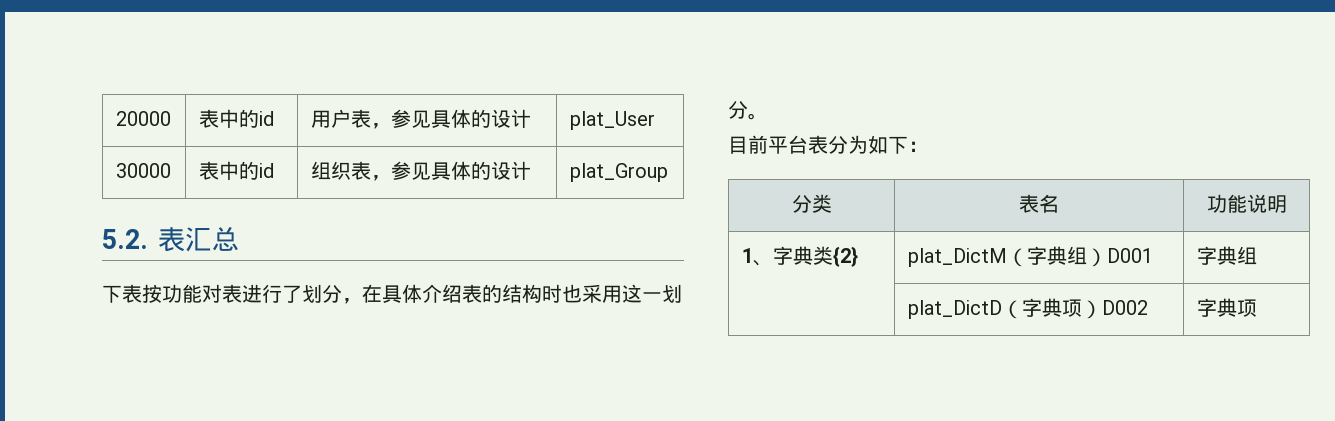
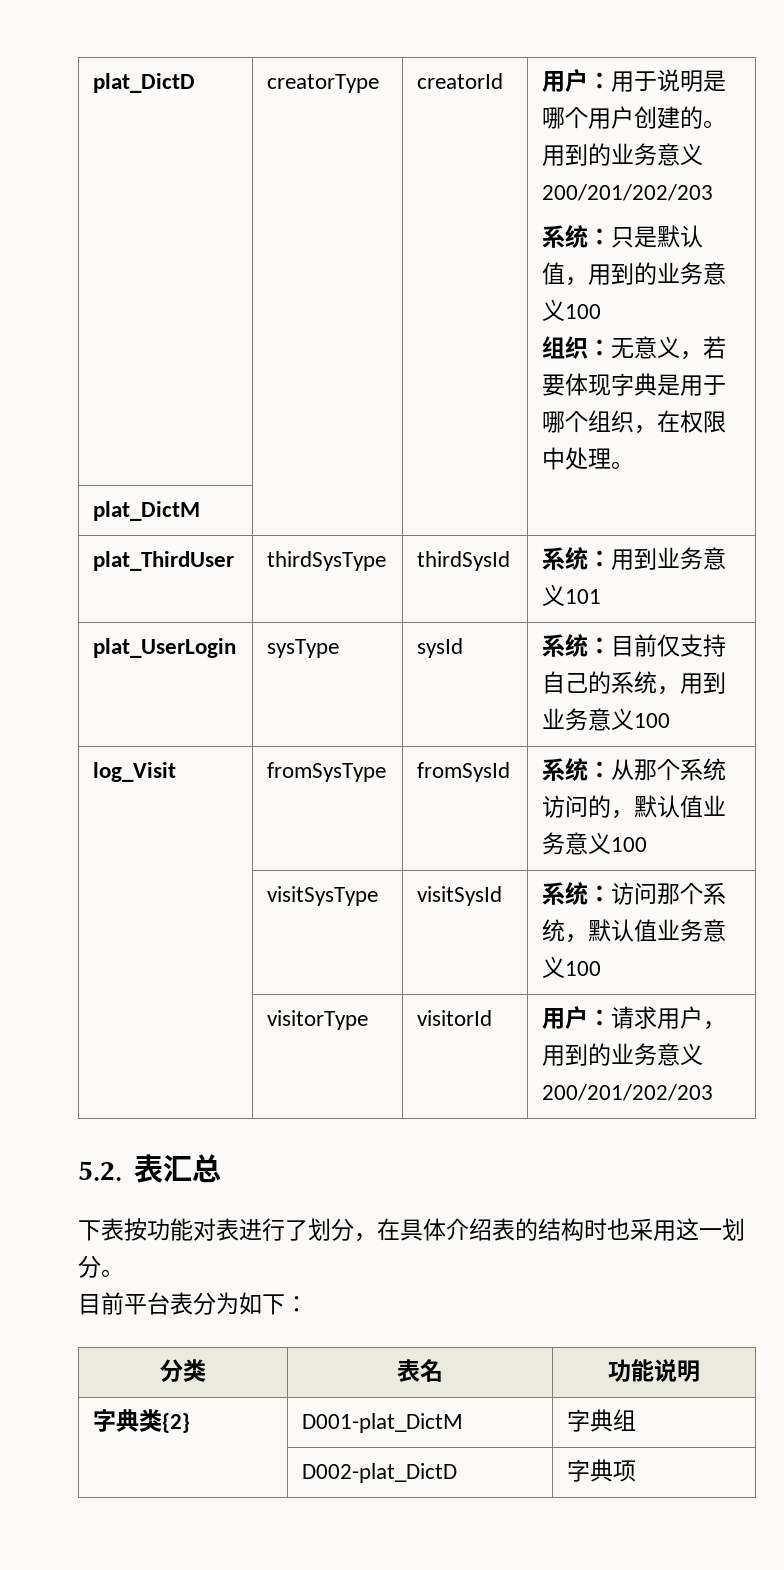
[115,111,171,126] [198,109,274,128] [310,109,531,129] [569,111,655,130] [115,163,171,178] [198,161,274,180] [310,161,531,181] [569,163,668,182] 20000 | 表中的id | 用户表，参见具体的设计 | plat_User // 30000 | 表中的id | 组织表，参见具体的设计 | plat_Group -> [93,73,196,93] [267,74,380,93] [417,73,504,89] [542,69,727,92] [542,106,727,129] [542,143,704,166] [542,184,714,201] [542,225,704,248] [542,262,727,286] [542,299,602,321] [542,336,727,360] [542,373,727,396] [542,410,727,434] [542,447,635,470] [93,501,201,521] [93,551,235,571] [267,551,387,571] [417,551,511,571] [542,547,727,570] [542,584,602,606] [93,638,237,658] [267,639,340,658] [417,638,464,658] [542,634,727,657] [542,671,727,695] [542,708,671,731] [93,762,177,782] [267,762,387,782] [417,762,511,782] [542,758,727,781] [542,795,727,819] [542,832,648,855] [267,886,379,906] [417,886,503,906] [542,882,727,905] [542,919,727,943] [542,956,602,978] [267,1010,369,1030] [417,1010,493,1026] [542,1006,727,1030] [542,1043,704,1066] [542,1084,714,1101] plat_DictD | creatorType | creatorId | 用户：用于说明是哪个用户创建的。用到的业务意义200/201/202/203 // 系统：只是默认值，用到的业务意义100 // 组织：无意义，若要体现字典是用于哪个组织，在权限中处理。 // plat_DictM | | | // plat_ThirdUser | thirdSysType | thirdSysId | 系统：用到业务意义101 // plat_UserLogin | sysType | sysId | 系统：目前仅支持自己的系统，用到业务意义100 // log_Visit | fromSysType | fromSysId | 系统：从那个系统访问的，默认值业务意义100 // | visitSysType | visitSysId | 系统：访问那个系统，默认值业务意义100 // | visitorType | visitorId | 用户：请求用户，用到的业务意义200/201/202/203
[741,248,773,266] 1、 -> (701, 1371) none
[907,246,1153,267] [1196,246,1257,265] [907,298,1148,319] plat_DictM（字典组）D001 | 字典组 // | plat_DictD（字典项）D002 -> [302,1413,464,1433] [567,1409,637,1432] [302,1463,458,1483] D001-plat_DictM | 字典组 // | D002-plat_DictD

